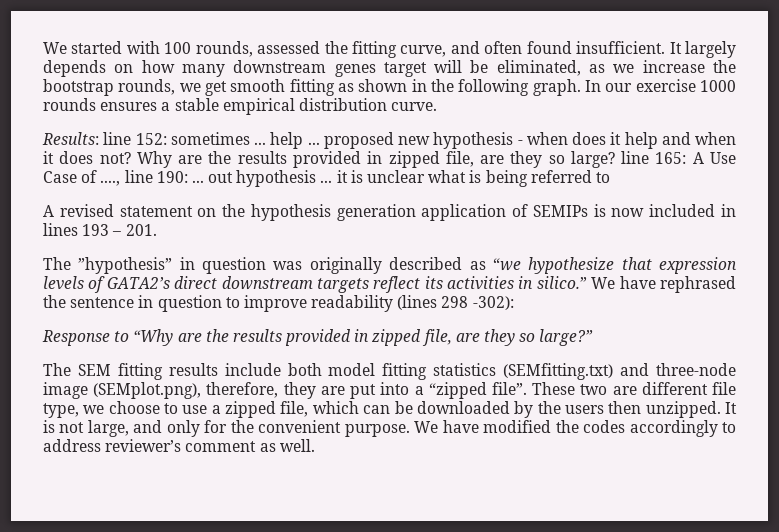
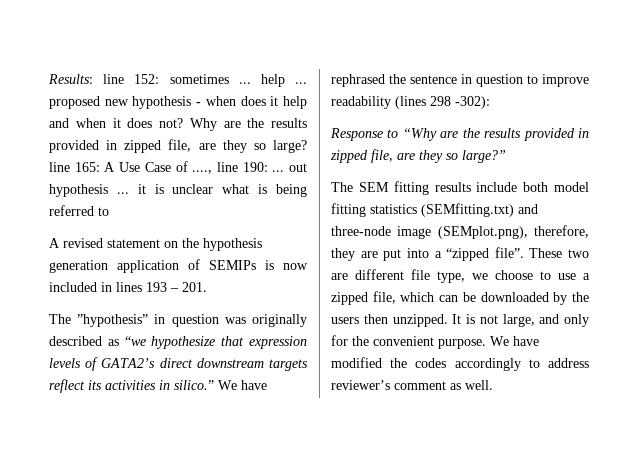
[43,41,737,58] [43,60,736,77] [43,79,736,96] [43,98,438,115] We started with 100 rounds, assessed the fitting curve, and often found insufficient. It largely depends on how many downstream genes target will be eliminated, as we increase the bootstrap rounds, we get smooth fitting as shown in the following graph. In our exercise 1000 rounds ensures a stable empirical distribution curve. // -> (48, 79) none

